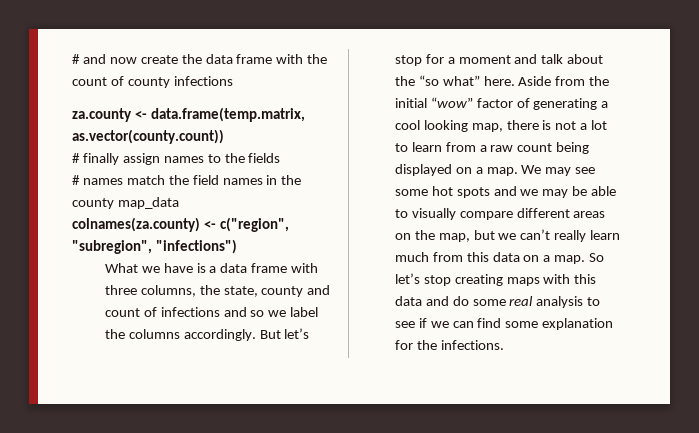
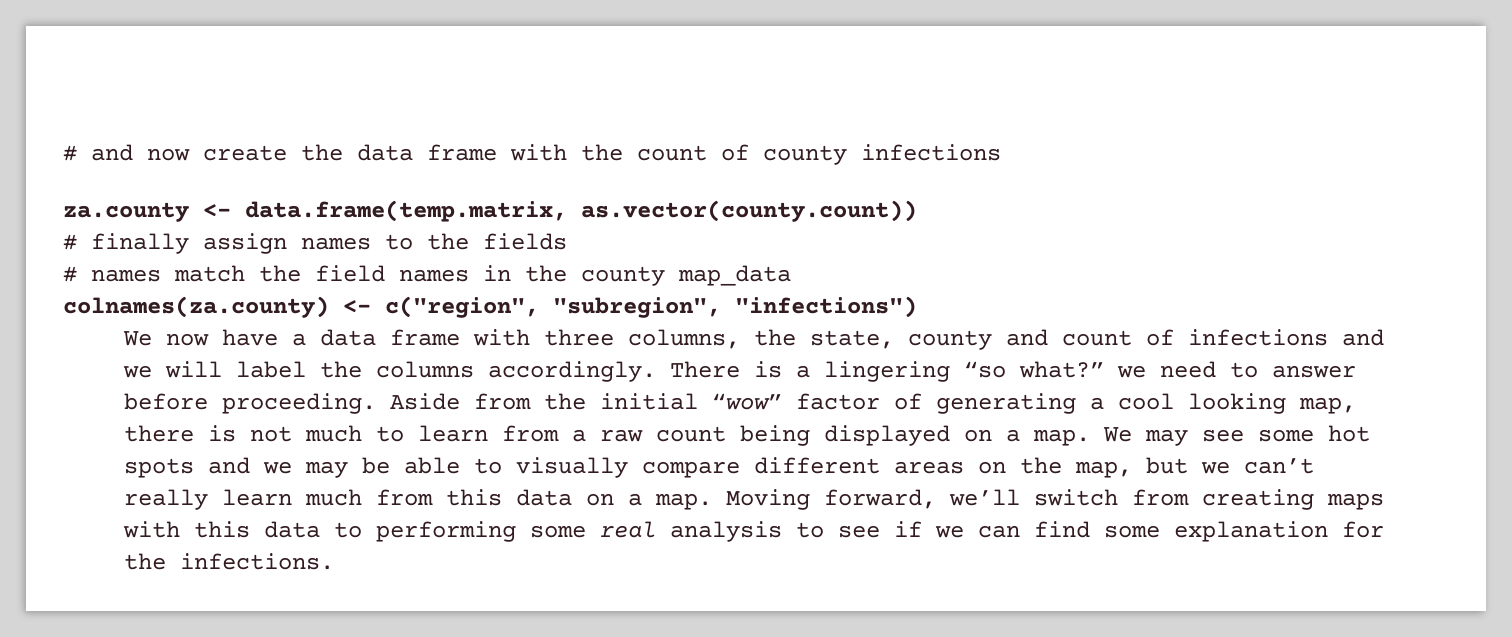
[104,263,206,273] What we have is -> [123,329,279,346] We now have
[250,310,287,317] so we -> [123,361,223,378] we will
[259,328,310,339] [394,54,604,66] [394,75,515,86] But let’s stop for a moment and talk about the “so what” here. -> [670,361,1357,382] [124,393,377,414] There is a lingering “so what?” we need to answer before proceeding.
[580,120,608,130] a lot -> [305,425,363,442] much
[589,253,605,262] [394,273,451,286] So let’s stop -> [726,489,1190,510] Moving forward, we’ll switch from
[425,296,469,306] and do -> [334,521,517,542] to performing

